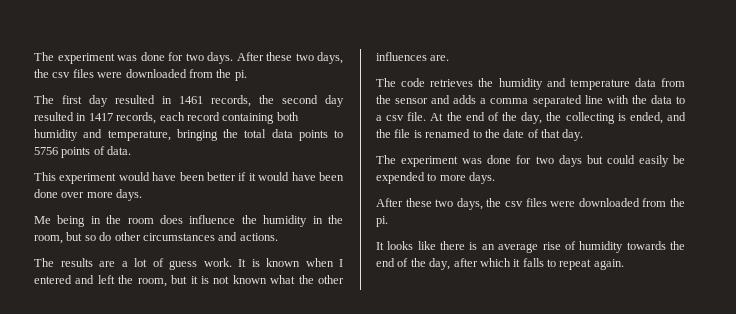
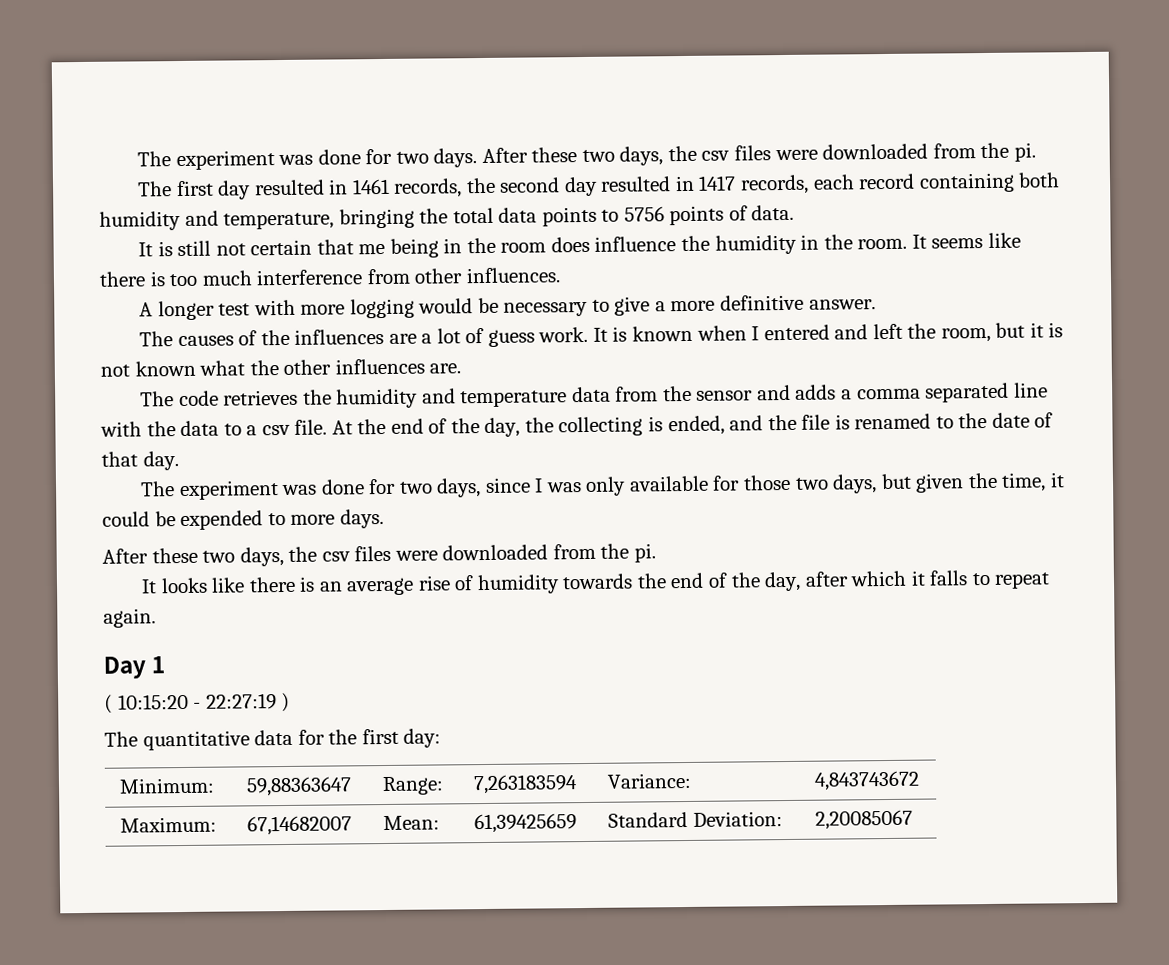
[34,172,344,184] [34,189,143,201] [34,216,51,224] This experiment would have been better if it would have been done over more days. // Me -> [138,239,386,257] It is still not certain that me
[34,232,278,244] [34,258,93,267] room, but so do other circumstances and actions. // The results -> [857,232,1021,250] [99,267,561,287] [139,294,876,321] [139,328,385,347] room. It seems like there is too much interference from other influences. // A longer test with more logging would be necessary to give a more definitive answer. // The causes of the influences
[558,155,669,167] days but could easily -> [436,472,1065,498] [102,511,150,527] days, since I was only available for those two days, but given the time, it could
(624, 264) none -> [103,656,166,679] [104,692,291,714] [104,728,442,751] [119,777,216,794] [246,776,353,797] [382,776,445,796] [473,774,579,795] [607,772,693,789] [814,770,921,791] [120,816,218,833] [247,815,353,836] [383,815,441,831] [474,813,578,834] [608,811,783,828] [815,809,914,830] // Day 1 // ( 10:15:20 - 22:27:19 ) // The quantitative data for the first day: // Minimum: | 59,88363647 | Range: | 7,263183594 | Variance: | 4,843743672 // Maximum: | 67,14682007 | Mean: | 61,39425659 | Standard Deviation: | 2,20085067

